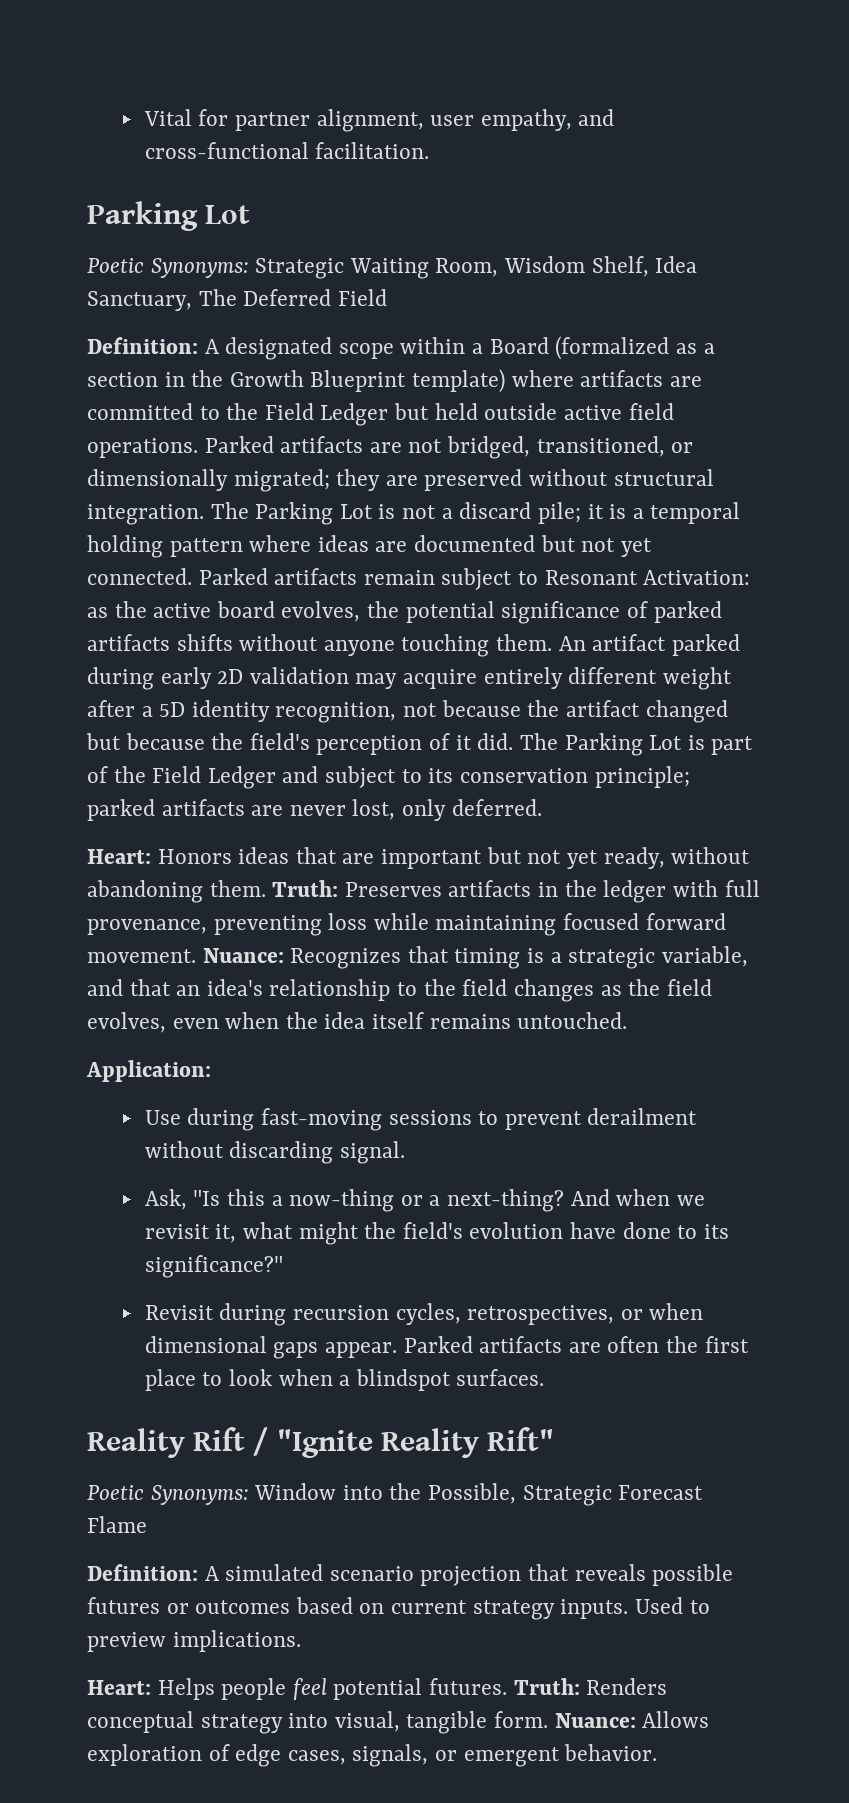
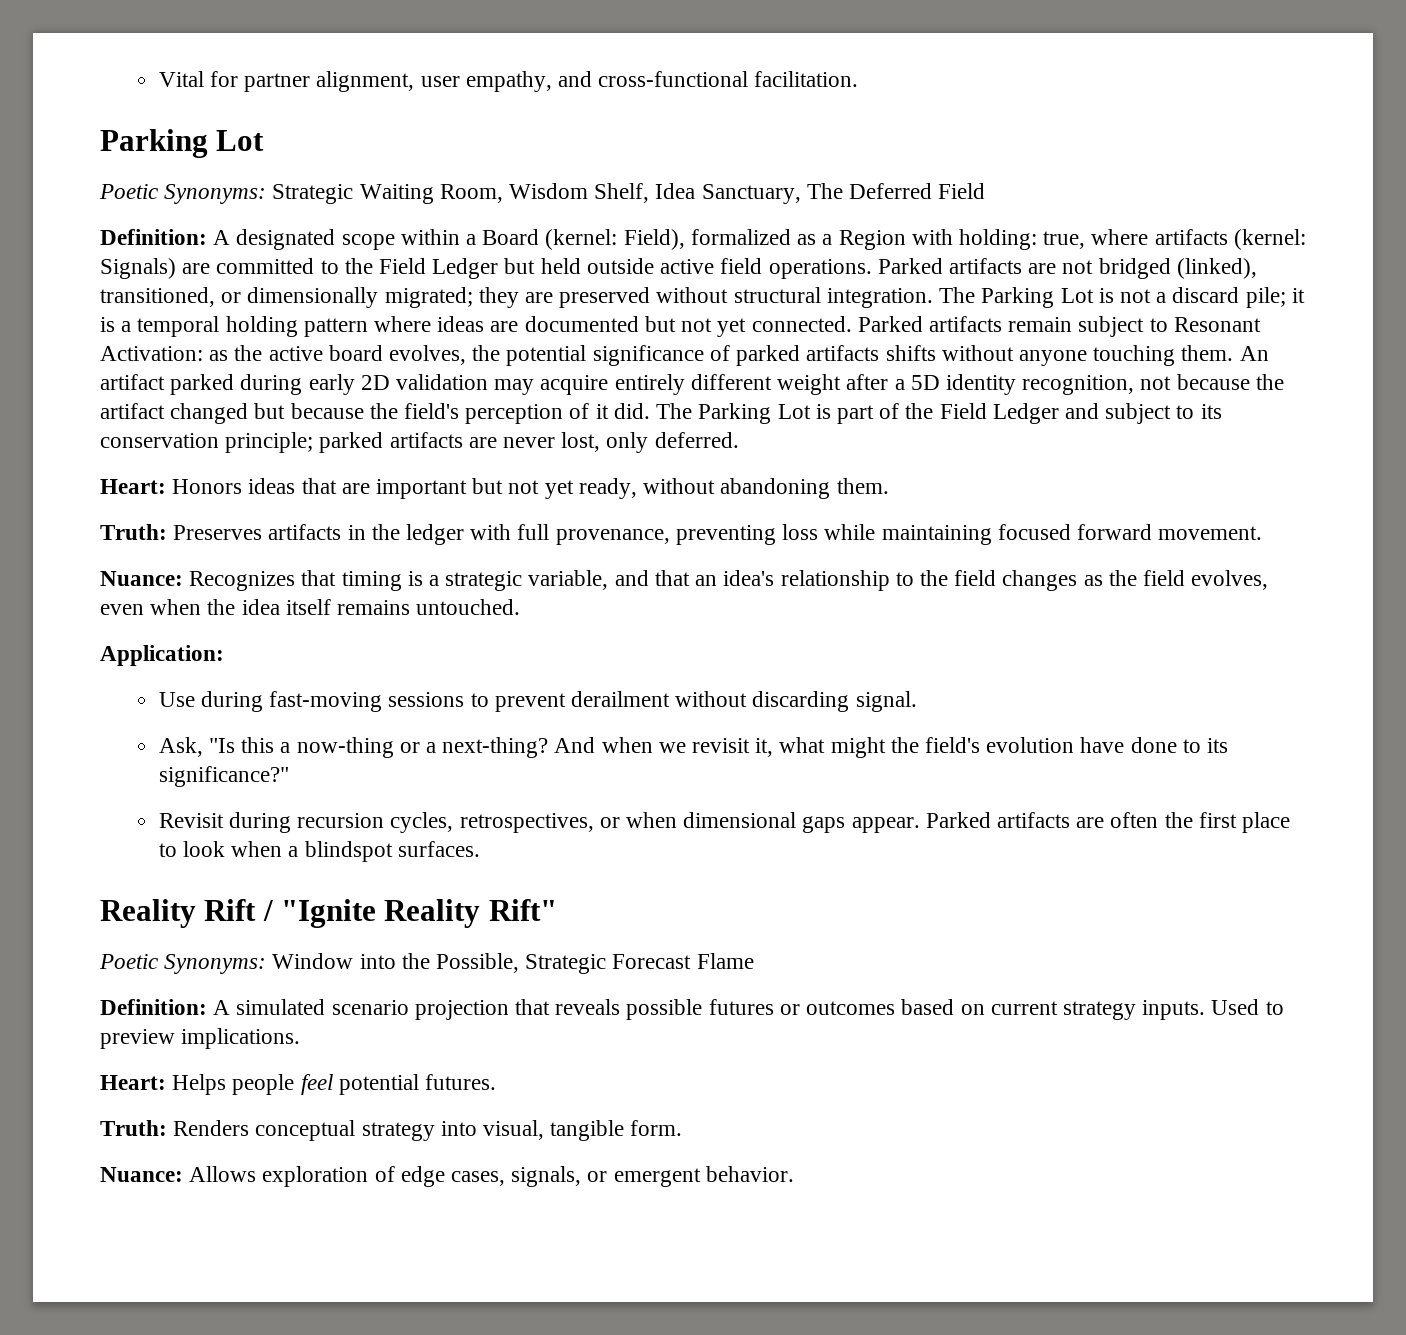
[555,336,715,360] [87,369,664,393] (formalized as a section in the Growth Blueprint template) where artifacts -> [545,229,1306,250] [100,258,176,279] (kernel: Field), formalized as a Region with holding: true, where artifacts (kernel: Signals)
[447,436,531,459] bridged, -> [1098,258,1257,279] bridged (linked),
(266, 888) none -> (889, 486) //
(196, 956) none -> (1263, 533) //
(508, 1686) none -> (497, 1082) //
(549, 1719) none -> (683, 1128) //

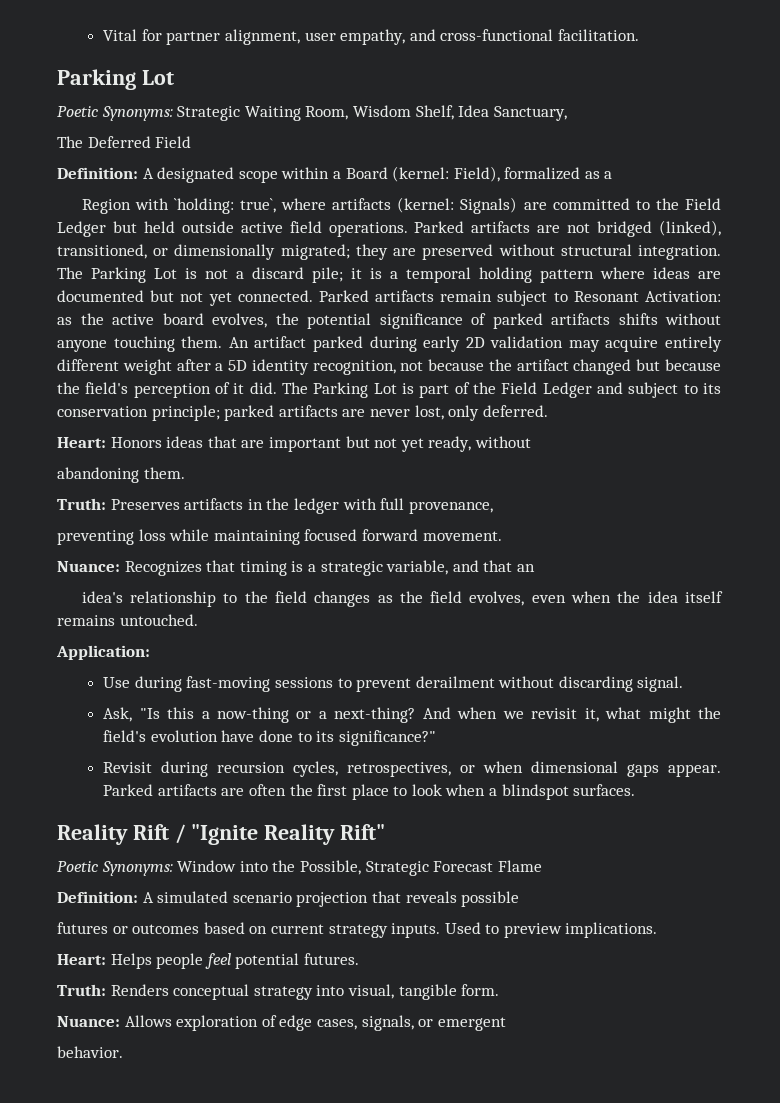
(801, 194) none -> (567, 113) //
(833, 239) none -> (613, 175) //
[958,229,1086,250] holding: true, -> [173,198,276,214] `holding: true`,
(716, 486) none -> (531, 442) //
(670, 537) none -> (493, 507) //
(718, 580) none -> (535, 568) //
(703, 1009) none -> (520, 899) //
(701, 1177) none -> (506, 1024) //

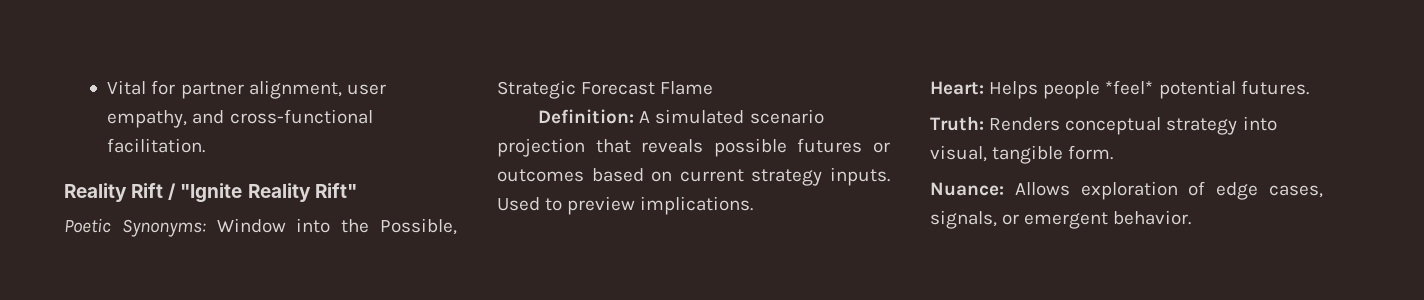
[57,69,174,90] [57,105,567,121] [57,136,192,148] [57,166,613,183] [81,197,721,214] [57,220,721,237] [57,244,721,260] [57,267,721,283] [57,290,721,306] [57,313,721,329] [57,336,722,352] [57,359,721,375] [57,382,721,398] [57,405,548,421] [57,436,531,452] [57,467,185,483] [57,498,493,514] [57,529,502,545] [57,560,535,576] [81,591,724,607] [57,614,198,626] [56,645,150,660] [103,676,684,692] [103,707,722,723] [103,730,436,746] [103,761,721,777] [103,784,636,800] // Parking Lot // Poetic Synonyms: Strategic Waiting Room, Wisdom Shelf, Idea Sanctuary, // The Deferred Field // Definition: A designated scope within a Board (kernel: Field), formalized as a // Region with `holding: true`, where artifacts (kernel: Signals) are committed to the Field Ledger but held outside active field operations. Parked artifacts are not bridged (linked), transitioned, or dimensionally migrated; they are preserved without structural integration. The Parking Lot is not a discard pile; it is a temporal holding pattern where ideas are documented but not yet connected. Parked artifacts remain subject to Resonant Activation: as the active board evolves, the potential significance of parked artifacts shifts without anyone touching them. An artifact parked during early 2D validation may acquire entirely different weight after a 5D identity recognition, not because the artifact changed but because the field's perception of it did. The Parking Lot is part of the Field Ledger and subject to its conservation principle; parked artifacts are never lost, only deferred. // Heart: Honors ideas that are important but not yet ready, without // abandoning them. // Truth: Preserves artifacts in the ledger with full provenance, // preventing loss while maintaining focused forward movement. // Nuance: Recognizes that timing is a strategic variable, and that an // idea's relationship to the field changes as the field evolves, even when the idea itself remains untouched. // Application: // Use during fast-moving sessions to prevent derailment without discarding signal. // Ask, "Is this a now-thing or a next-thing? And when we revisit it, what might the field's evolution have done to its significance?" // Revisit during recursion cycles, retrospectives, or when dimensional gaps appear. Parked artifacts are often the first place to look when a blindspot surfaces. -> (206, 145) none
(520, 899) // -> (787, 147) none
[204,953,231,969] feel -> [1105,80,1154,95] *feel*
(506, 1024) // -> (1109, 220) none

